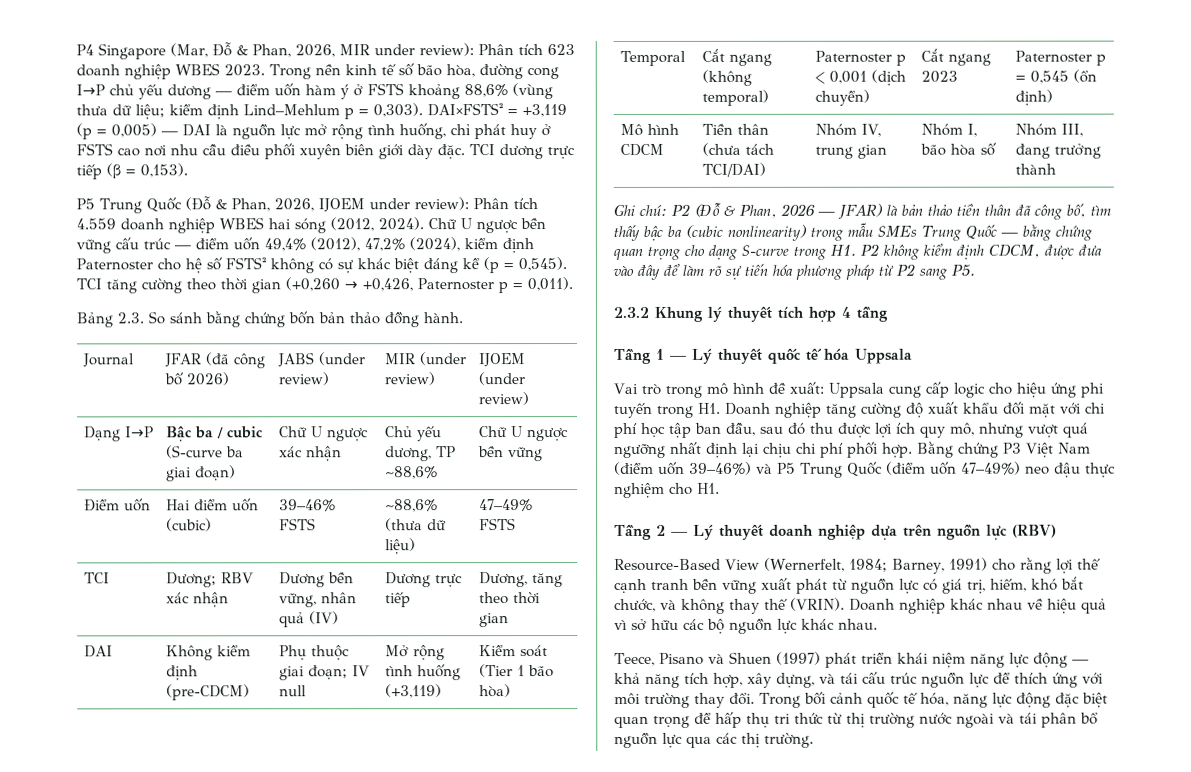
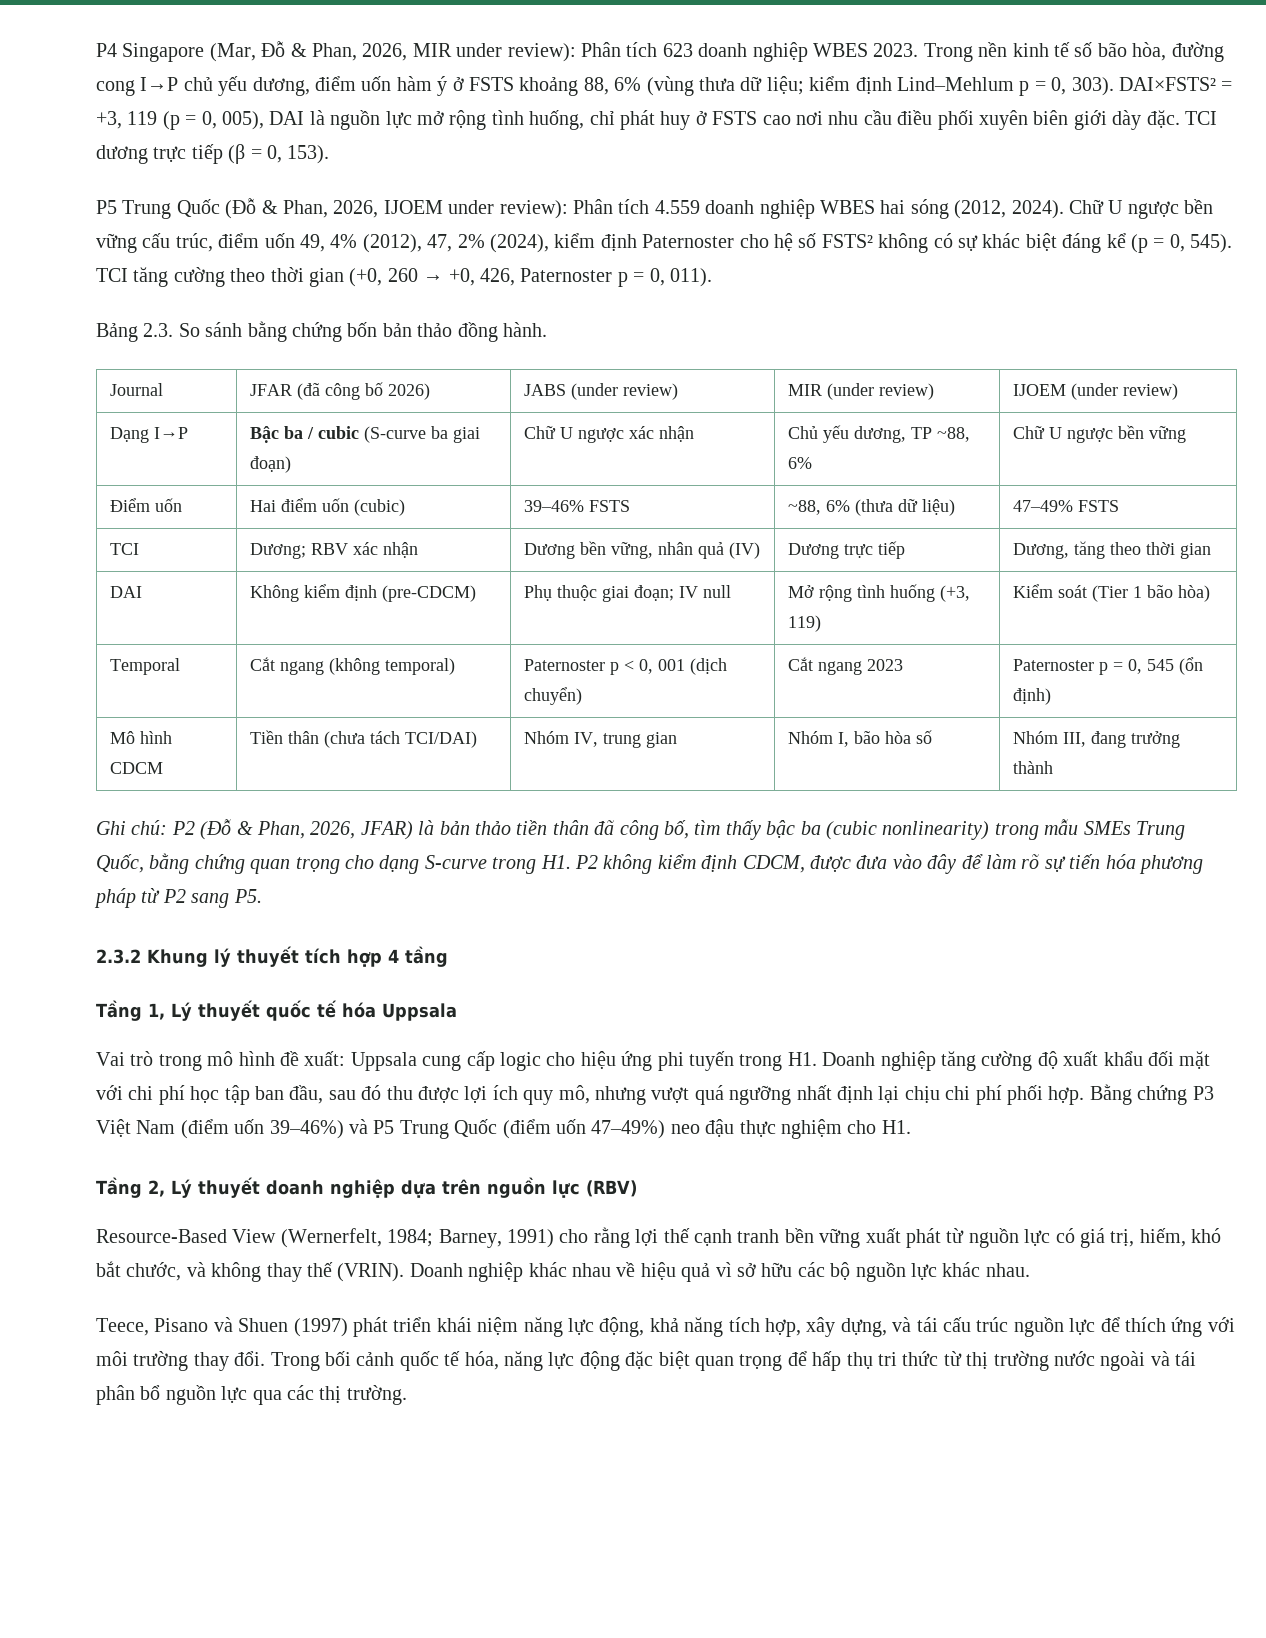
[167,84,232,100] dương — -> [252,77,310,96] dương,
[464,84,508,98] 88,6% -> [583,77,642,95] 88, 6%
[373,103,567,118] [76,123,178,140] 0,303). DAI×FSTS² = +3,119 (p = 0,005) — -> [1051,77,1233,96] [96,111,264,130] 0, 303). DAI×FSTS² = +3, 119 (p = 0, 005),
[140,163,188,178] 0,153). -> [267,145,330,164] 0, 153).
[143,237,405,252] trúc — điểm uốn 49,4% (2012), 47,2% -> [175,233,485,253] trúc, điểm uốn 49, 4% (2012), 47, 2%
[518,257,567,272] 0,545). -> [1169,234,1233,253] 0, 545).
[285,277,573,294] (+0,260 → +0,426, Paternoster p = 0,011). -> [349,268,712,287] (+0, 260 → +0, 426, Paternoster p = 0, 011).
[384,466,438,480] ~88,6% -> [936,427,970,442] [787,457,812,469] ~88, 6%
[384,499,438,513] ~88,6% -> [787,500,850,515] ~88, 6%
[384,684,442,699] (+3,119) -> [939,585,970,602] [787,615,821,632] (+3, 119)
[828,70,867,84] 0,001 -> [638,659,685,674] 0, 001
[1029,70,1069,84] 0,545 -> [1127,659,1174,674] 0, 545
[780,203,835,216] 2026 — -> [310,821,356,839] 2026,
[964,224,1018,240] Quốc — -> [96,854,144,873] Quốc,
[655,348,686,360] 1 — -> [148,1003,165,1020] 1,
[656,524,688,536] 2 — -> [148,1180,165,1197] 2,
[1032,652,1089,668] động — -> [599,1317,645,1337] động,

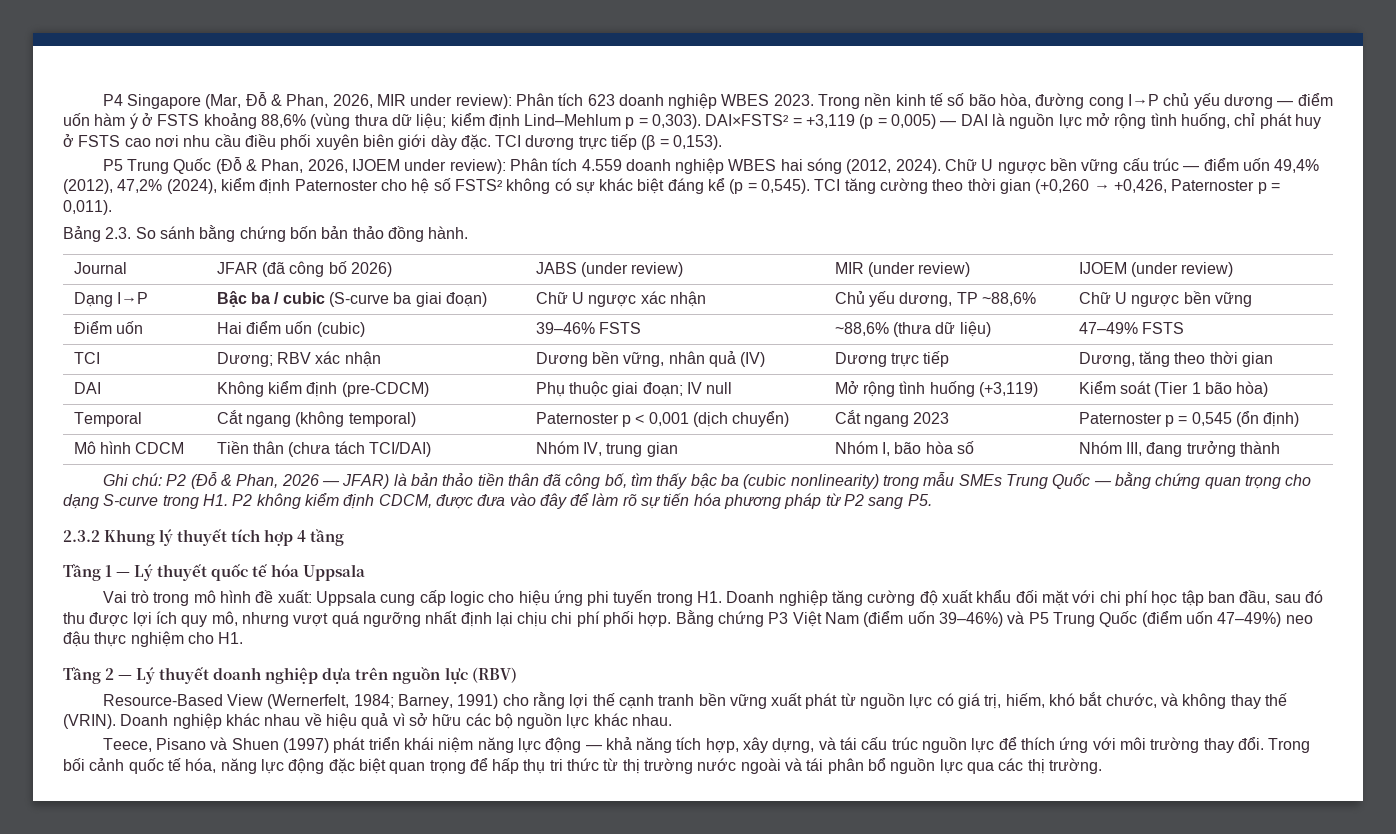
[252,77,310,96] dương, -> [1223,94,1294,109] dương —
[583,77,642,95] 88, 6% -> [260,114,306,128] 88,6%
[1051,77,1233,96] [96,111,264,130] 0, 303). DAI×FSTS² = +3, 119 (p = 0, 005), -> [652,114,957,129] 0,303). DAI×FSTS² = +3,119 (p = 0,005) —
[267,145,330,164] 0, 153). -> [673,135,723,150] 0,153).
[175,233,485,253] trúc, điểm uốn 49, 4% (2012), 47, 2% -> [1153,158,1320,173] [63,179,163,194] trúc — điểm uốn 49,4% (2012), 47,2%
[1169,234,1233,253] 0, 545). -> [761,179,811,194] 0,545).
[349,268,712,287] (+0, 260 → +0, 426, Paternoster p = 0, 011). -> [1035,179,1280,194] [63,200,112,215] (+0,260 → +0,426, Paternoster p = 0,011).
[936,427,970,442] [787,457,812,469] ~88, 6% -> [981,292,1036,306] ~88,6%
[787,500,850,515] ~88, 6% -> [834,322,889,336] ~88,6%
[939,585,970,602] [787,615,821,632] (+3, 119) -> [978,382,1038,397] (+3,119)
[638,659,685,674] 0, 001 -> [648,412,689,426] 0,001
[1127,659,1174,674] 0, 545 -> [1191,412,1232,426] 0,545
[310,821,356,839] 2026, -> [281,474,340,486] 2026 —
[96,854,144,873] Quốc, -> [1052,473,1112,489] Quốc —
[148,1003,165,1020] 1, -> [105,565,131,577] 1 —
[148,1180,165,1197] 2, -> [105,668,133,680] 2 —
[599,1317,645,1337] động, -> [545,737,602,753] động —

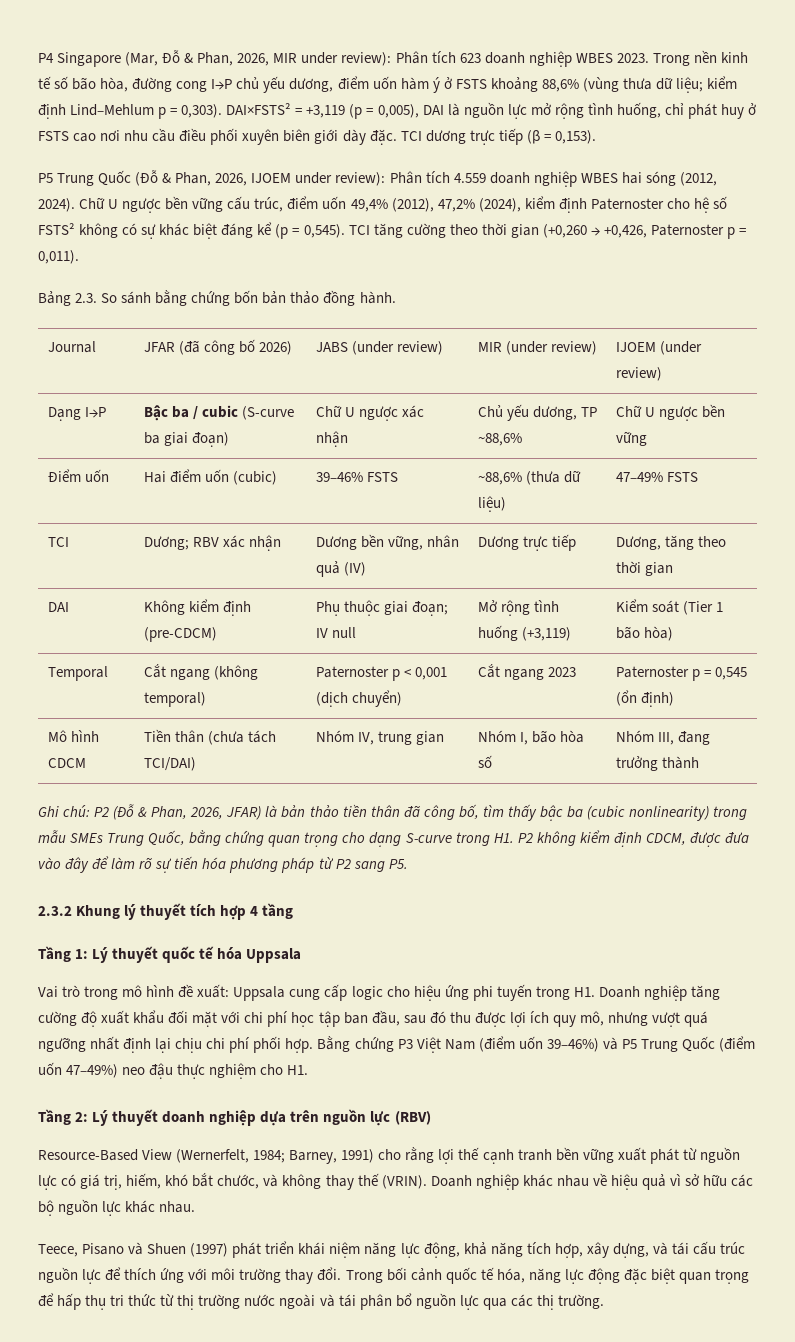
[1223,94,1294,109] dương — -> [289,78,334,92] dương,
[891,114,957,129] 0,005) — -> [377,104,419,118] 0,005),
[1153,158,1200,171] trúc — -> [254,197,284,212] trúc,
[281,474,340,486] 2026 — -> [190,807,224,820] 2026,
[1052,473,1112,489] Quốc — -> [148,830,186,846] Quốc,
[105,565,131,577] 1 — -> [75,949,89,959] 1:
[105,668,133,680] 2 — -> [75,1112,89,1122] 2:
[545,737,602,753] động — -> [423,1242,460,1258] động,

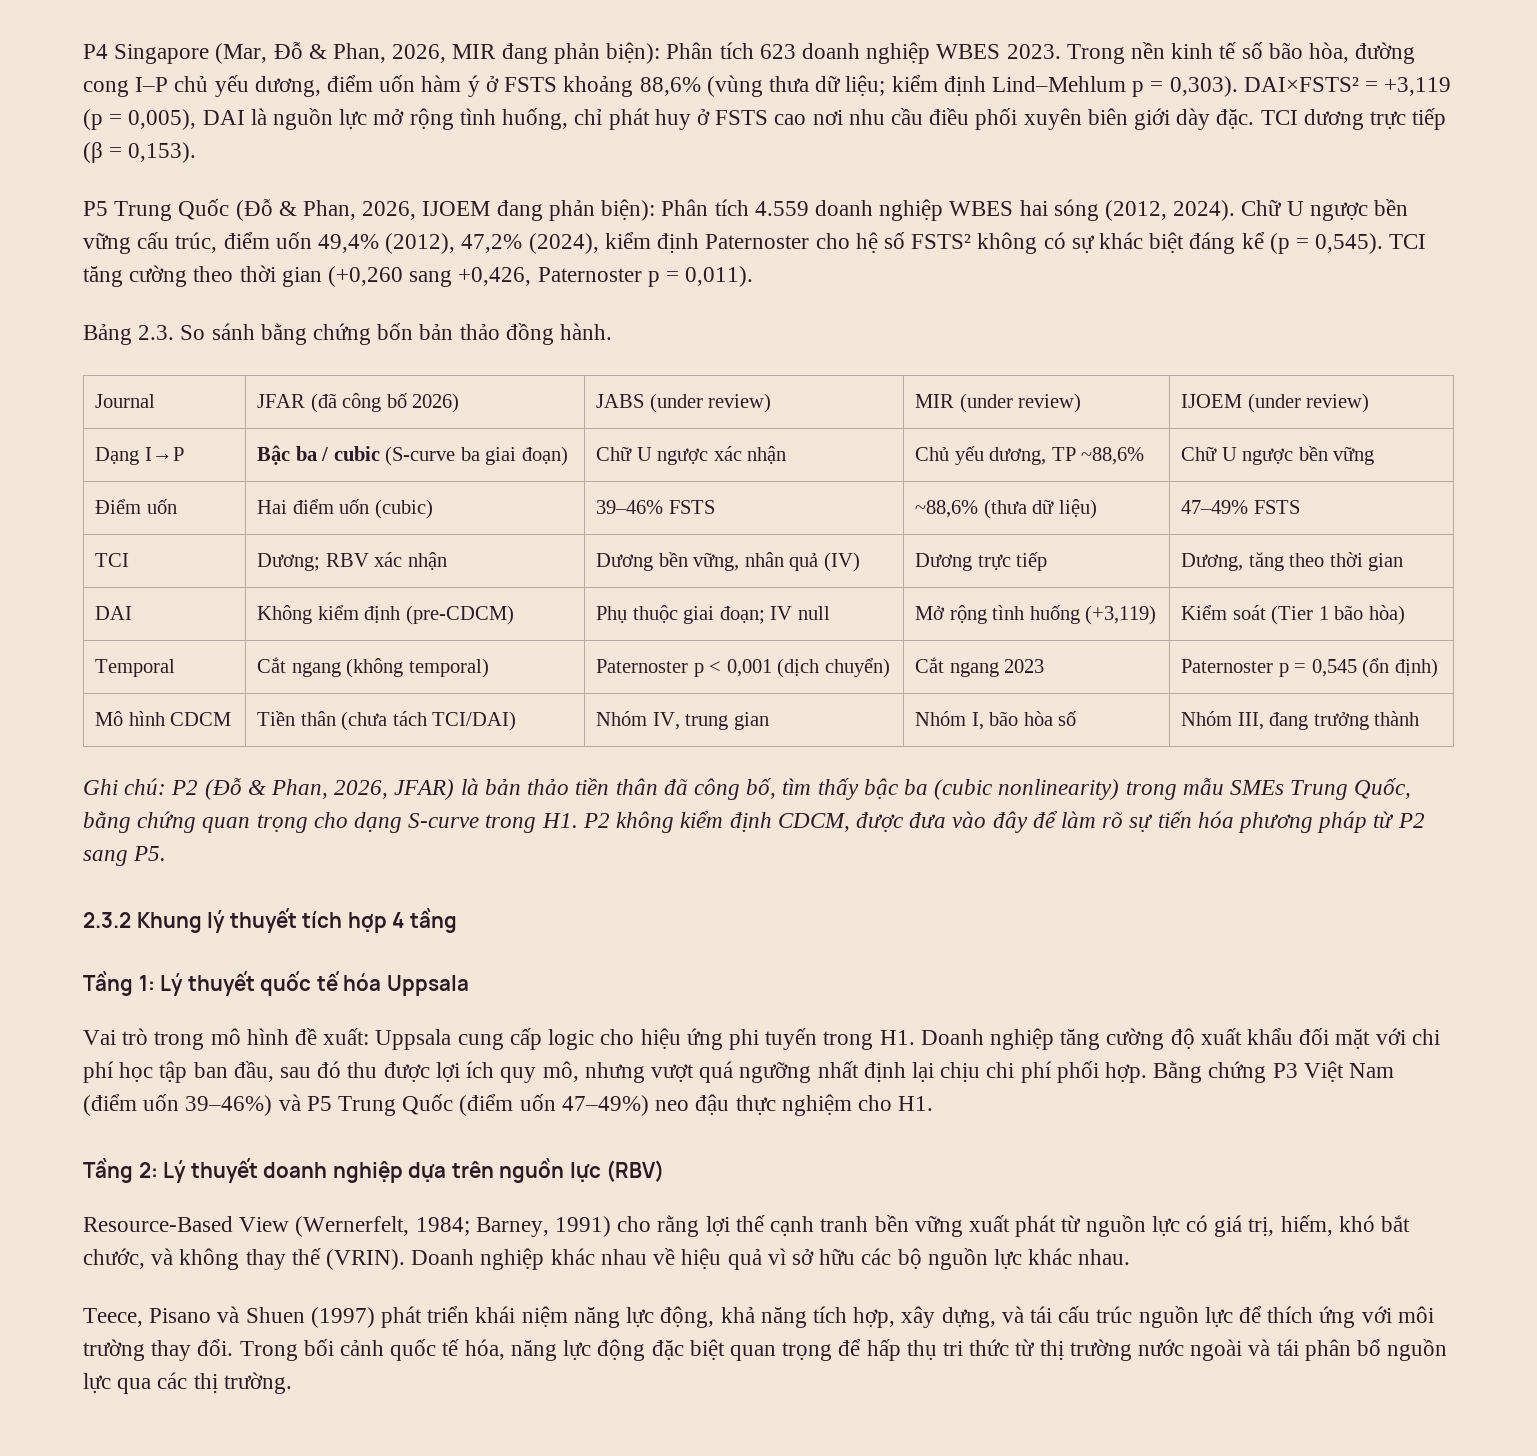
[301,52,392,66] under review): -> [501,42,661,64] đang phản biện):
[211,79,233,90] I→P -> [135,77,169,92] I–P
[295,172,386,186] under review): -> [496,199,656,221] đang phản biện):
[590,227,600,236] → -> [409,270,453,287] sang

